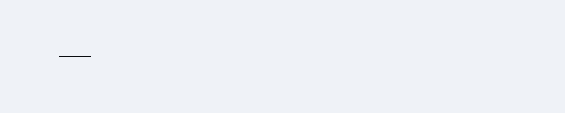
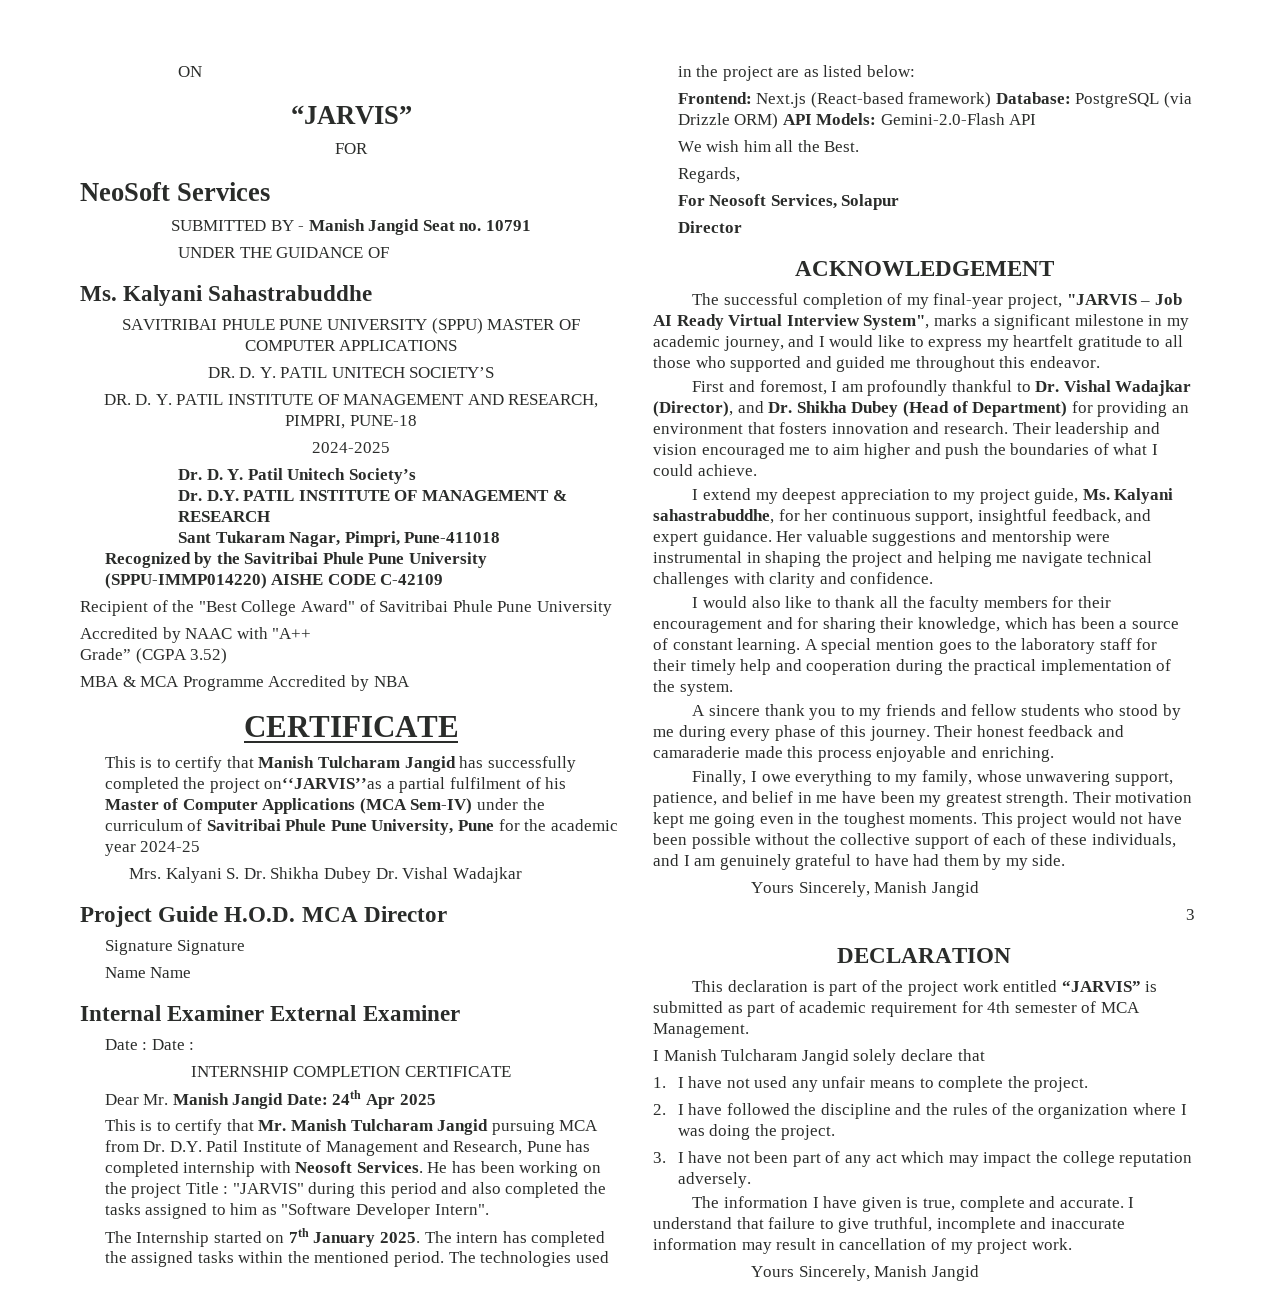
[59,53,91,57] ____ -> [178,66,203,77] [290,105,412,124] [335,143,368,154] [80,182,271,201] [170,219,532,235] [178,247,389,258] [80,285,373,306] [122,318,580,334] [244,340,458,351] [207,367,495,378] [103,394,599,408] [285,415,417,429] [312,442,390,453] [178,468,417,484] [178,490,567,501] [178,511,271,522] [178,531,501,547] [104,552,488,568] [104,573,444,589] [80,600,612,616] [80,627,312,643] [80,648,228,664] [80,675,410,691] [243,716,459,737] [104,756,576,772] [104,777,567,793] [104,798,545,814] [104,819,618,835] [104,841,201,856] [129,867,522,883] [80,906,447,927] [104,940,246,955] [104,967,192,978] [80,1005,460,1021] [104,1039,195,1050] [191,1066,511,1077] [104,1090,436,1109] [104,1119,599,1135] [104,1140,591,1156] [104,1161,601,1177] [104,1182,607,1198] [104,1203,489,1219] [104,1228,606,1247] [104,1251,609,1267] [677,65,916,81] [677,92,1193,108] [677,113,1037,129] [677,140,860,152] [677,167,740,183] [677,194,900,210] [677,221,742,233] [794,261,1054,276] [692,293,1182,309] [653,314,1189,330] [653,335,1184,351] [653,356,1100,372] [692,380,1192,396] [653,401,1189,417] [653,422,1160,438] [653,443,1159,459] [653,464,757,476] [692,488,1174,504] [653,509,1152,525] [653,530,1111,546] [653,551,1153,567] [653,572,934,588] [692,596,1111,612] [653,617,1179,633] [653,638,1158,654] [653,659,1172,675] [653,680,733,696] [692,704,1181,720] [653,725,1124,741] [653,746,1054,762] [692,770,1173,786] [653,791,1193,807] [653,812,1183,828] [653,833,1176,849] [653,854,1066,870] [751,881,979,897] [1186,909,1195,920] [837,948,1011,963] [692,980,1158,996] [653,1001,1140,1017] [653,1023,749,1038] [653,1049,985,1065] [653,1076,1089,1092] [653,1103,1187,1119] [677,1124,836,1140] [653,1151,1193,1167] [677,1172,751,1188] [692,1196,1135,1212] [653,1217,1125,1233] [653,1238,1072,1254] [751,1265,979,1281] ON // “JARVIS” // FOR // NeoSoft Services // SUBMITTED BY - Manish Jangid Seat no. 10791 // UNDER THE GUIDANCE OF // Ms. Kalyani Sahastrabuddhe // SAVITRIBAI PHULE PUNE UNIVERSITY (SPPU) MASTER OF COMPUTER APPLICATIONS // DR. D. Y. PATIL UNITECH SOCIETY’S // DR. D. Y. PATIL INSTITUTE OF MANAGEMENT AND RESEARCH, PIMPRI, PUNE-18 // 2024-2025 // Dr. D. Y. Patil Unitech Society’s // Dr. D.Y. PATIL INSTITUTE OF MANAGEMENT & RESEARCH // Sant Tukaram Nagar, Pimpri, Pune-411018 // Recognized by the Savitribai Phule Pune University (SPPU-IMMP014220) AISHE CODE C-42109 // Recipient of the "Best College Award" of Savitribai Phule Pune University // Accredited by NAAC with "A++ // Grade” (CGPA 3.52) // MBA & MCA Programme Accredited by NBA // CERTIFICATE // This is to certify that Manish Tulcharam Jangid has successfully completed the project on‘‘JARVIS’’as a partial fulfilment of his Master of Computer Applications (MCA Sem-IV) under the curriculum of Savitribai Phule Pune University, Pune for the academic year 2024-25 // Mrs. Kalyani S. Dr. Shikha Dubey Dr. Vishal Wadajkar // Project Guide H.O.D. MCA Director // Signature Signature // Name Name // Internal Examiner External Examiner // Date : Date : // INTERNSHIP COMPLETION CERTIFICATE // Dear Mr. Manish Jangid Date: 24th Apr 2025 // This is to certify that Mr. Manish Tulcharam Jangid pursuing MCA from Dr. D.Y. Patil Institute of Management and Research, Pune has completed internship with Neosoft Services. He has been working on the project Title : "JARVIS" during this period and also completed the tasks assigned to him as "Software Developer Intern". // The Internship started on 7th January 2025. The intern has completed the assigned tasks within the mentioned period. The technologies used in the project are as listed below: // Frontend: Next.js (React-based framework) Database: PostgreSQL (via Drizzle ORM) API Models: Gemini-2.0-Flash API // We wish him all the Best. // Regards, // For Neosoft Services, Solapur // Director // ACKNOWLEDGEMENT // The successful completion of my final-year project, "JARVIS – Job AI Ready Virtual Interview System", marks a significant milestone in my academic journey, and I would like to express my heartfelt gratitude to all those who supported and guided me throughout this endeavor. // First and foremost, I am profoundly thankful to Dr. Vishal Wadajkar (Director), and Dr. Shikha Dubey (Head of Department) for providing an environment that fosters innovation and research. Their leadership and vision encouraged me to aim higher and push the boundaries of what I could achieve. // I extend my deepest appreciation to my project guide, Ms. Kalyani sahastrabuddhe, for her continuous support, insightful feedback, and expert guidance. Her valuable suggestions and mentorship were instrumental in shaping the project and helping me navigate technical challenges with clarity and confidence. // I would also like to thank all the faculty members for their encouragement and for sharing their knowledge, which has been a source of constant learning. A special mention goes to the laboratory staff for their timely help and cooperation during the practical implementation of the system. // A sincere thank you to my friends and fellow students who stood by me during every phase of this journey. Their honest feedback and camaraderie made this process enjoyable and enriching. // Finally, I owe everything to my family, whose unwavering support, patience, and belief in me have been my greatest strength. Their motivation kept me going even in the toughest moments. This project would not have been possible without the collective support of each of these individuals, and I am genuinely grateful to have had them by my side. // Yours Sincerely, Manish Jangid // 3 // DECLARATION // This declaration is part of the project work entitled “JARVIS” is submitted as part of academic requirement for 4th semester of MCA Management. // I Manish Tulcharam Jangid solely declare that // 1. I have not used any unfair means to complete the project. // 2. I have followed the discipline and the rules of the organization where I was doing the project. // 3. I have not been part of any act which may impact the college reputation adversely. // The information I have given is true, complete and accurate. I understand that failure to give truthful, incomplete and inaccurate information may result in cancellation of my project work. // Yours Sincerely, Manish Jangid

